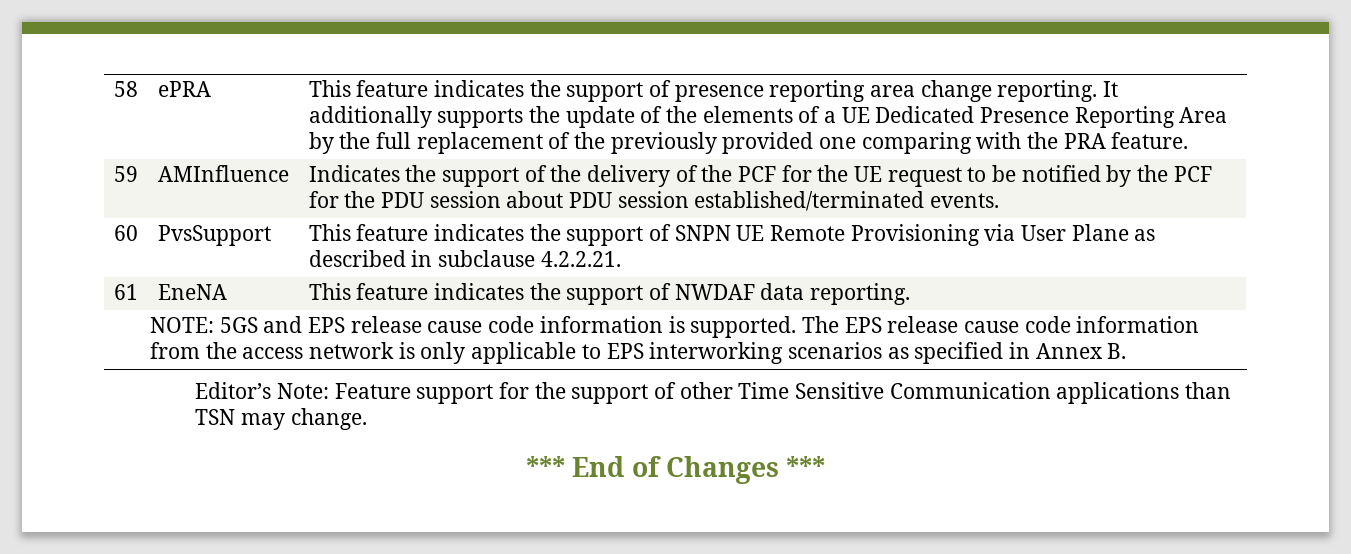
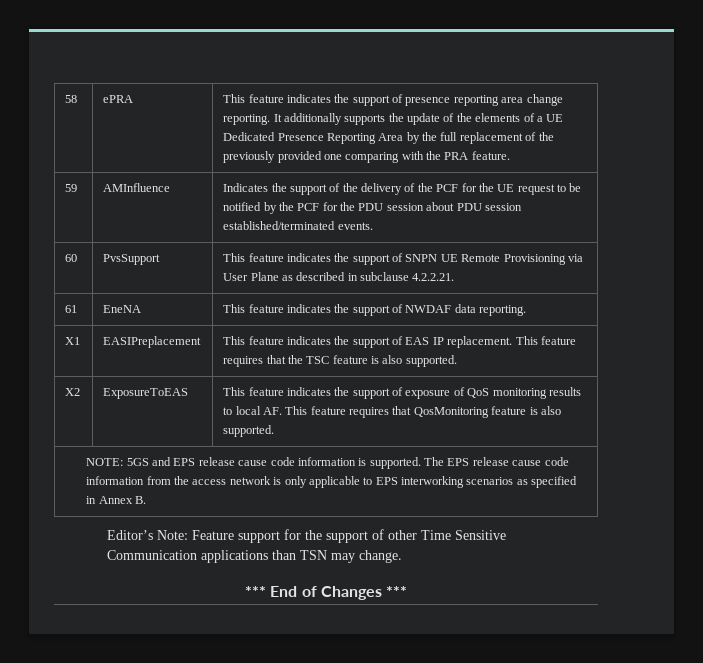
(911, 294) none -> [65,337,81,345] [103,336,202,348] [223,336,576,348] [223,355,457,367] [65,388,81,396] [103,388,189,399] [223,387,581,399] [223,406,561,418] [223,425,275,437] // X1 | EASIPreplacement | This feature indicates the support of EAS IP replacement. This feature requires that the TSC feature is also supported. // X2 | ExposureToEAS | This feature indicates the support of exposure of QoS monitoring results to local AF. This feature requires that QosMonitoring feature is also supported.

